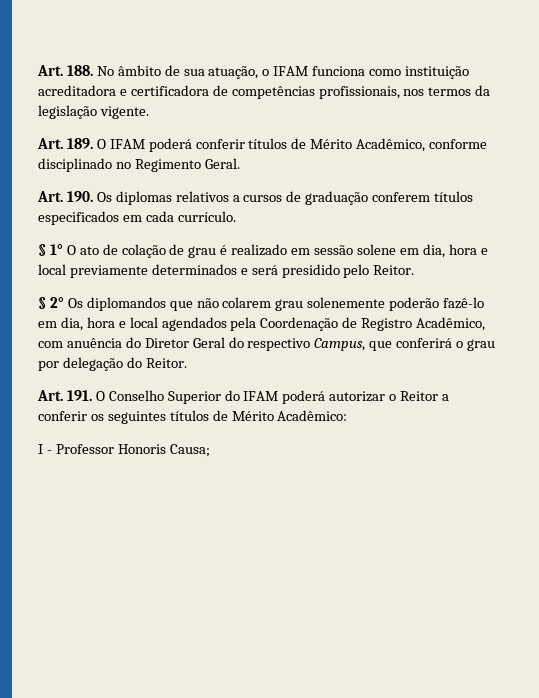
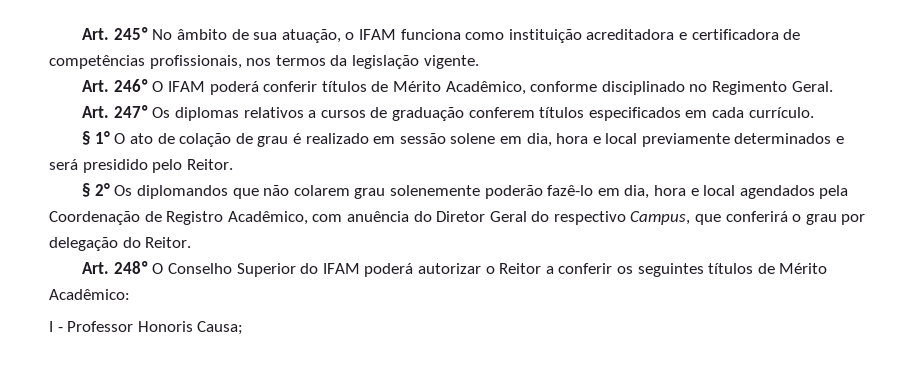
[37,65,93,76] Art. 188. -> [82,27,148,40] Art. 245º
[66,138,93,149] 189. -> [113,79,148,92] 246º
[66,191,93,202] 190. -> [113,105,148,118] 247º
[66,390,92,401] 191. -> [113,261,148,274] 248º

